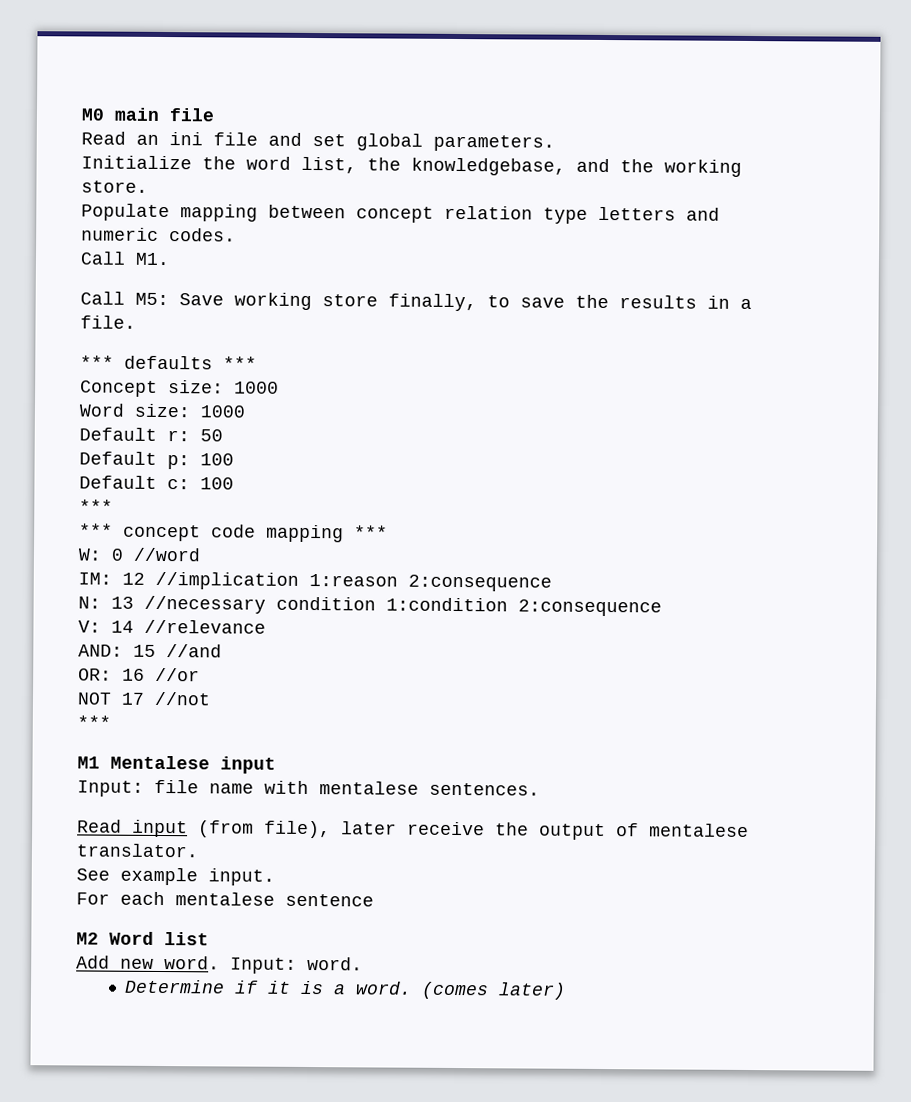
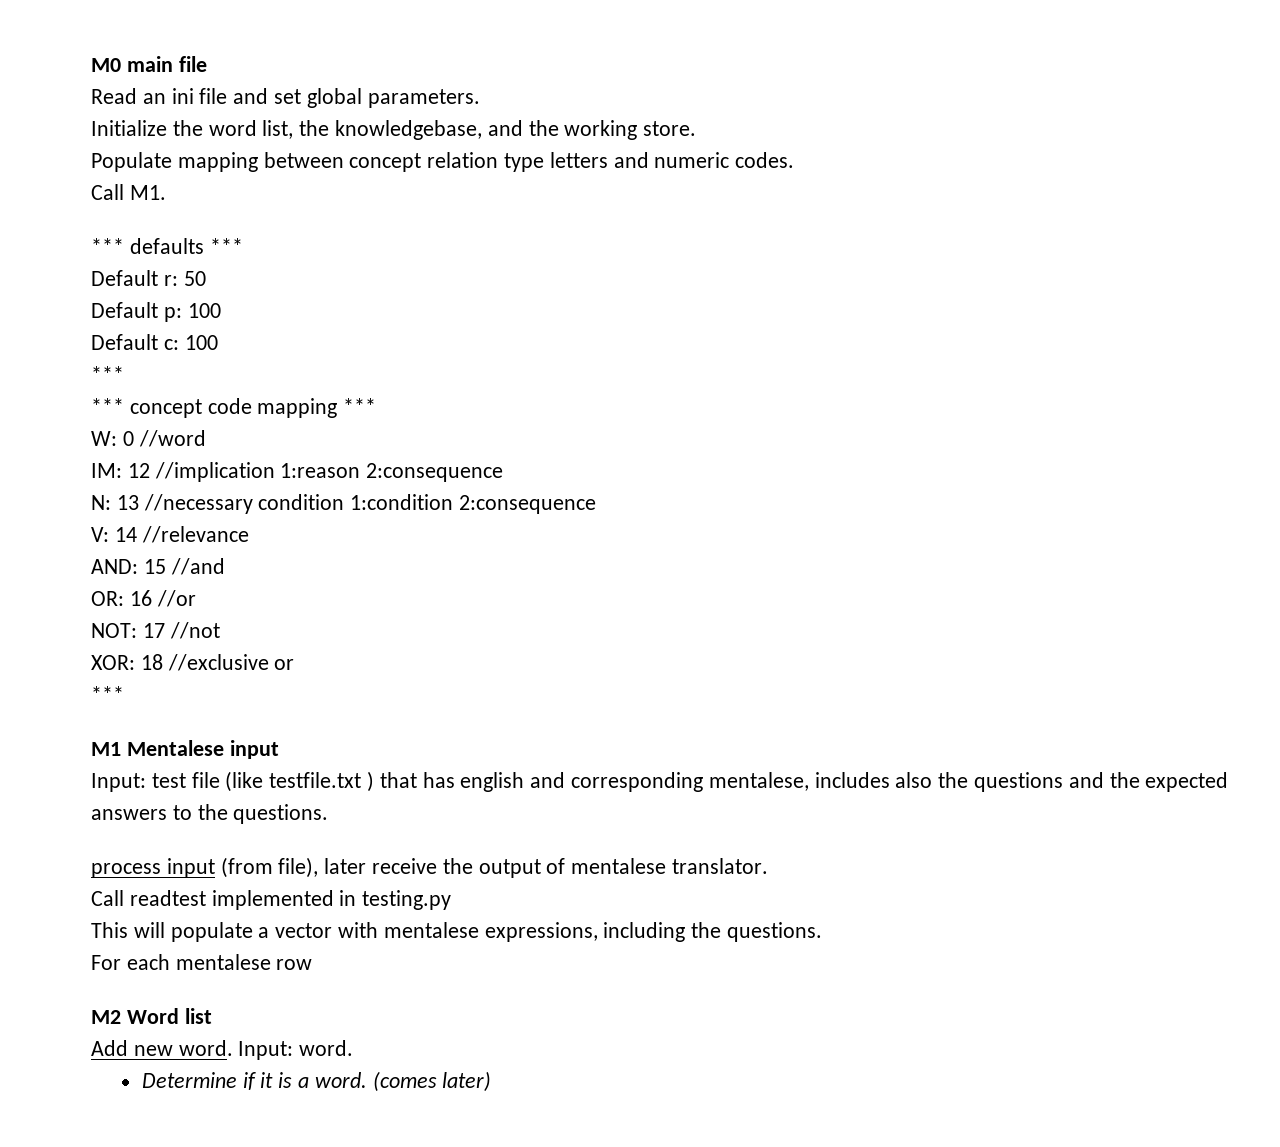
[80,291,752,312] [80,315,136,329] [80,355,257,370] [80,380,279,397] [79,403,245,418] Call M5: Save working store finally, to save the results in a file. // *** defaults *** // Concept size: 1000 // Word size: 1000 -> [91,238,243,254] *** defaults ***
[77,692,112,705] NOT -> [91,623,137,638] NOT:
(211, 698) none -> [91,654,295,671] // XOR: 18 //exclusive or
[154,779,540,796] [77,819,122,833] file name with mentalese sentences. // Read -> [151,771,1229,792] [91,804,329,824] [91,863,161,878] test file (like testfile.txt ) that has english and corresponding mentalese, includes also the questions and the expected answers to the questions. // process
[76,867,275,886] See example input. -> [91,890,452,910] [91,922,823,942] Call readtest implemented in testing.py // This will populate a vector with mentalese expressions, including the questions.
[285,893,374,907] sentence -> [276,959,313,970] row

